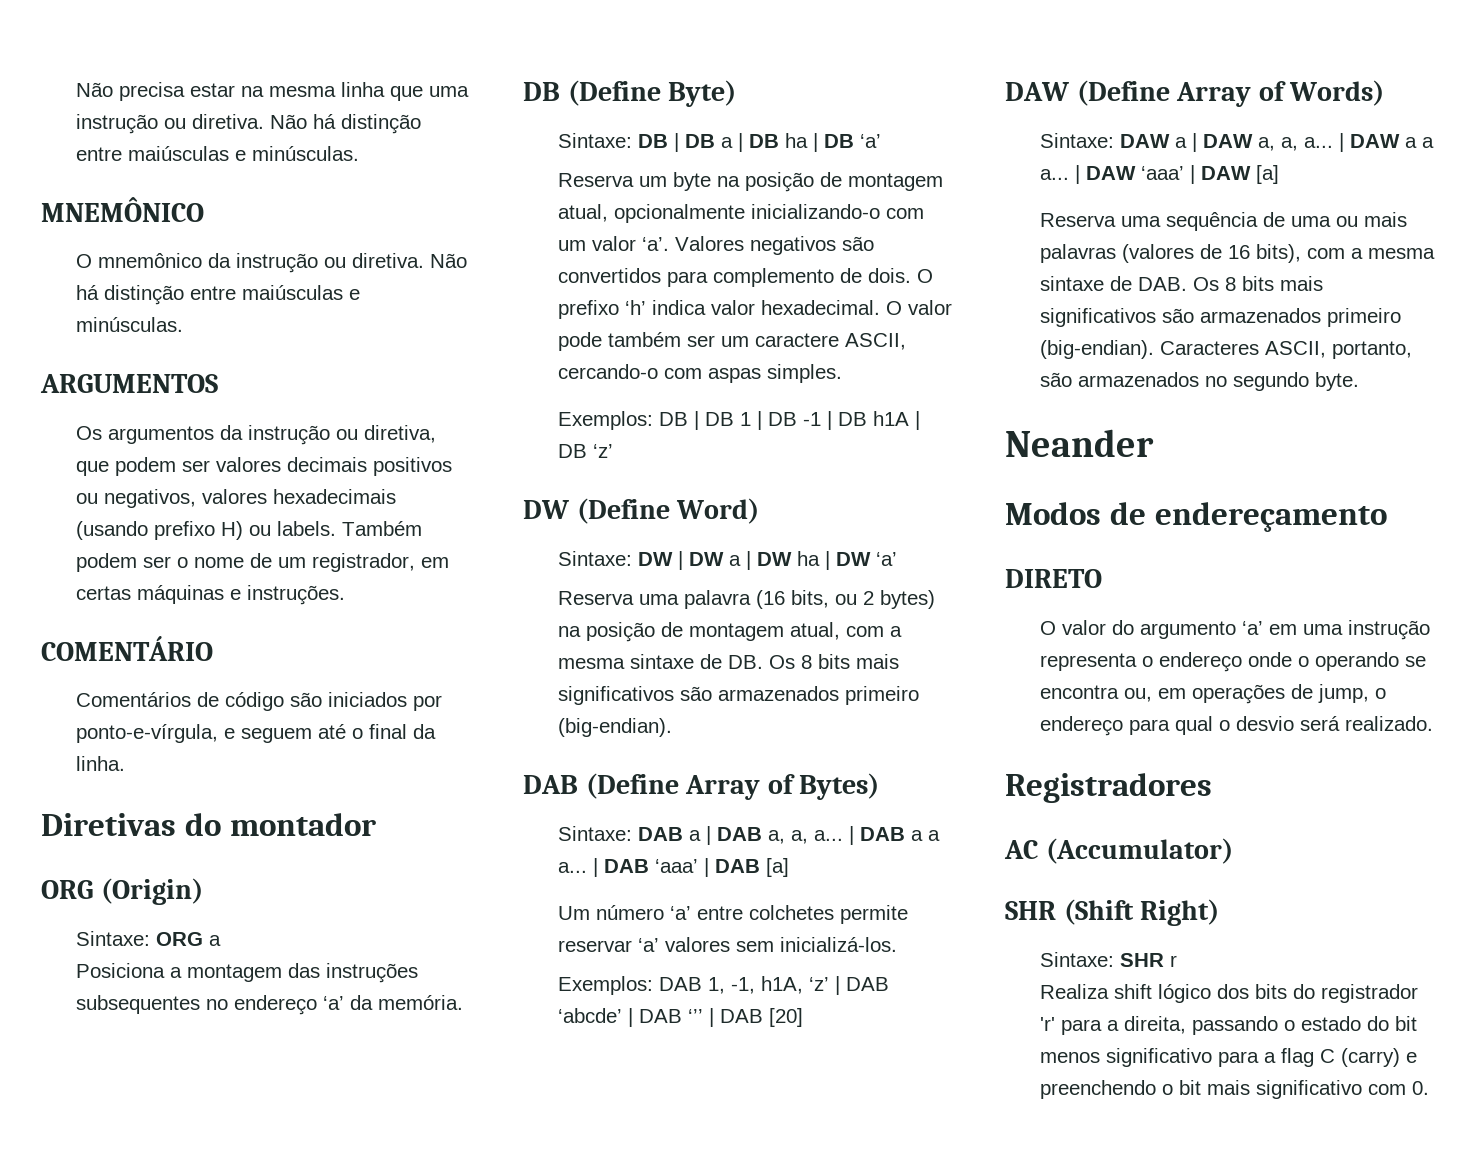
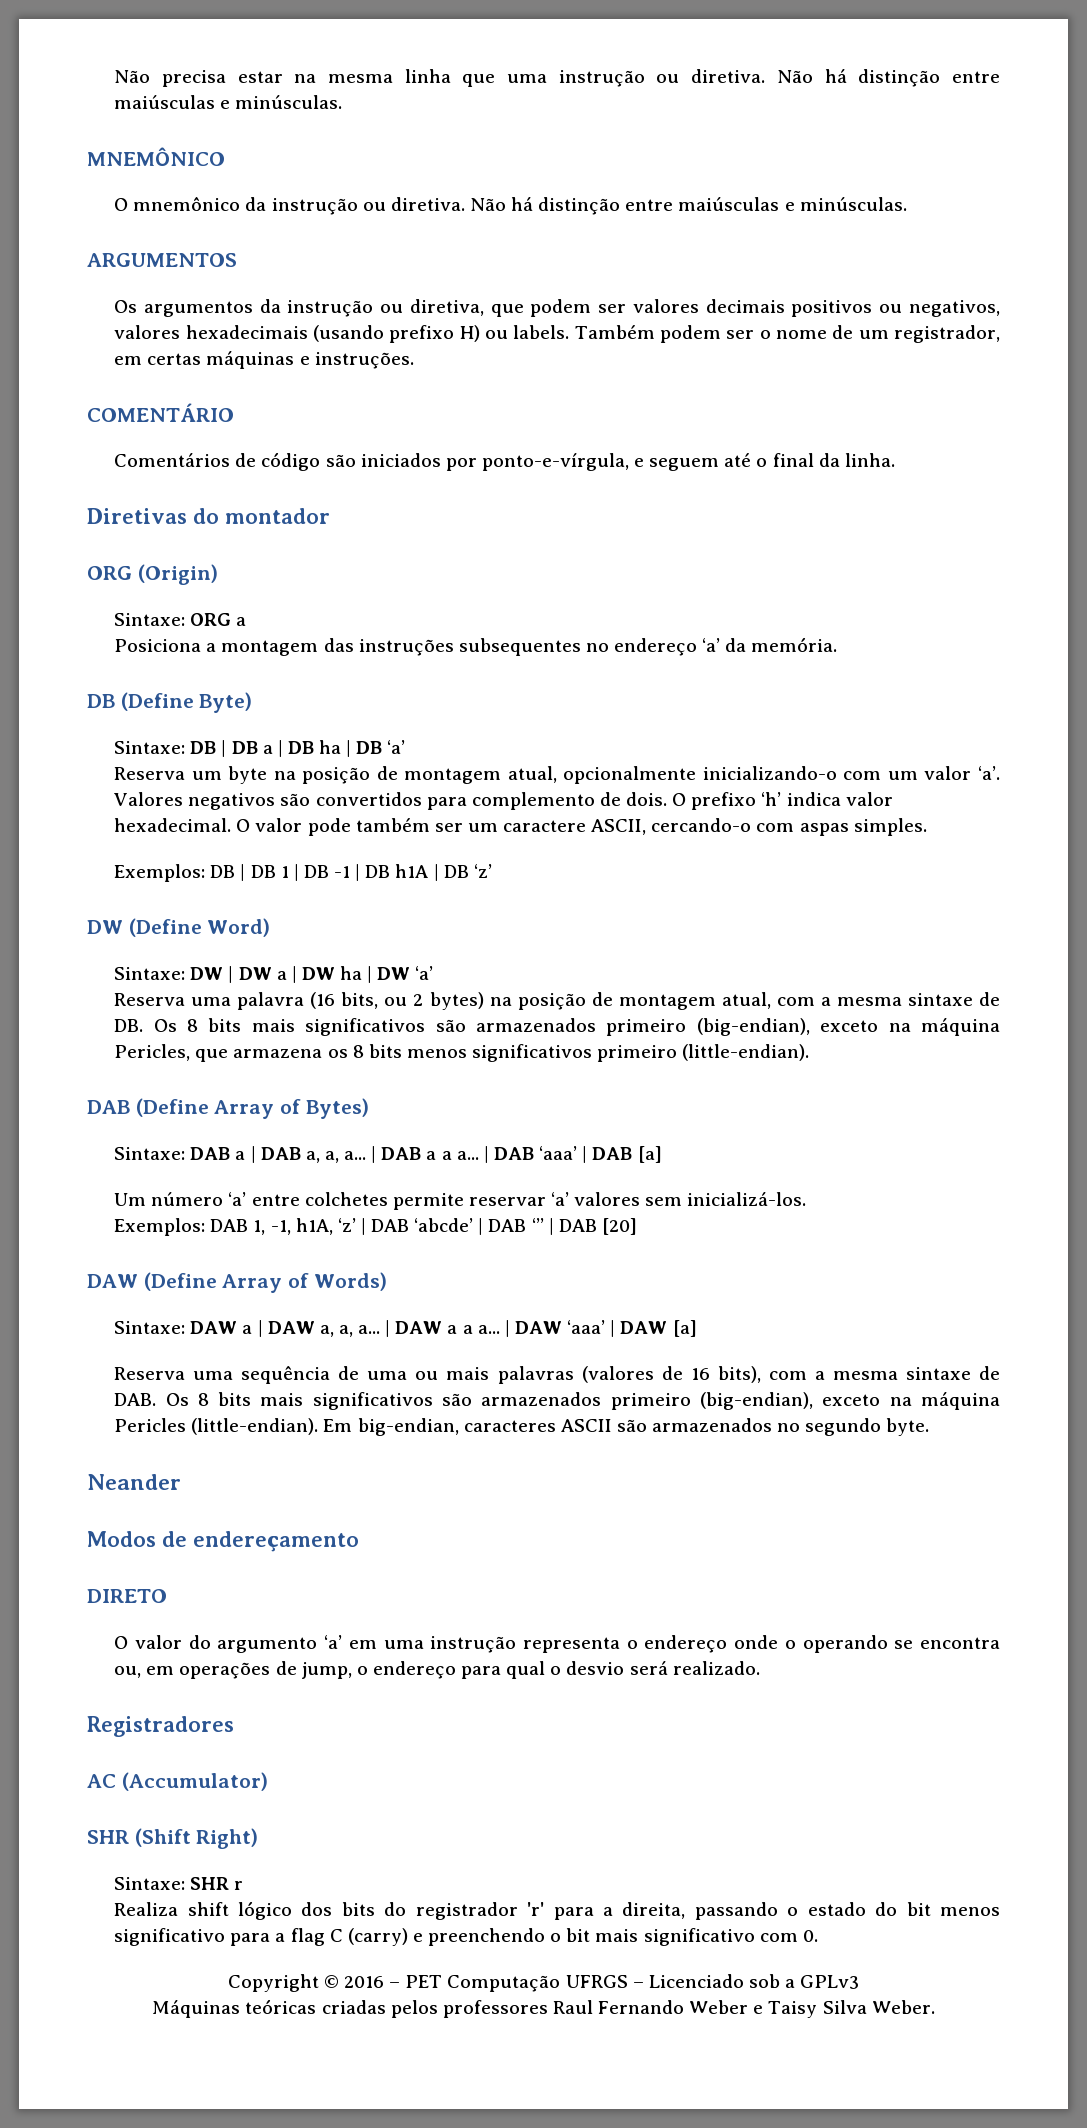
[557,718,672,737] (big-endian). -> [696,1018,1001,1036] [114,1044,810,1062] (big-endian), exceto na máquina Pericles, que armazena os 8 bits menos significativos primeiro (little-endian).
[1039,340,1412,359] (big-endian). Caracteres ASCII, portanto, -> [700,1392,1000,1410] [114,1418,612,1436] (big-endian), exceto na máquina Pericles (little-endian). Em big-endian, caracteres ASCII
(1429, 1088) none -> [227,1974,860,1992] [152,1999,935,2018] // Copyright © 2016 – PET Computação UFRGS – Licenciado sob a GPLv3 // Máquinas teóricas criadas pelos professores Raul Fernando Weber e Taisy Silva Weber.

